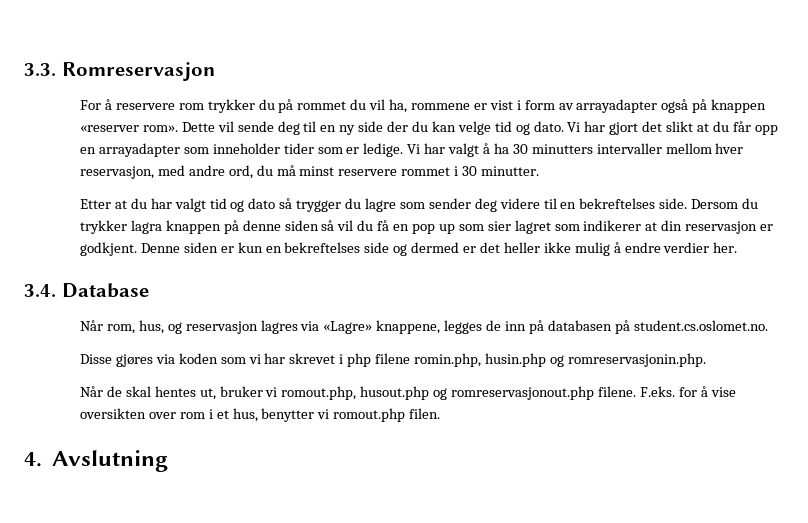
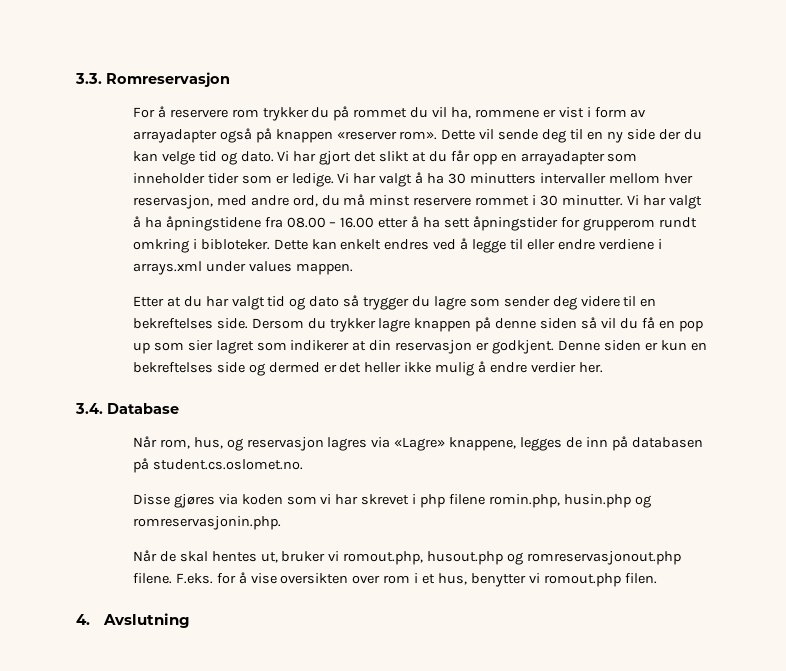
(539, 171) none -> [626,195,702,209] [132,216,697,231] [132,238,662,253] [132,261,353,275] Vi har valgt å ha åpningstidene fra 08.00 – 16.00 etter å ha sett åpningstider for grupperom rundt omkring i bibloteker. Dette kan enkelt endres ved å legge til eller endre verdiene i arrays.xml under values mappen.
[130,220,162,234] lagra -> [378,318,411,332] lagre

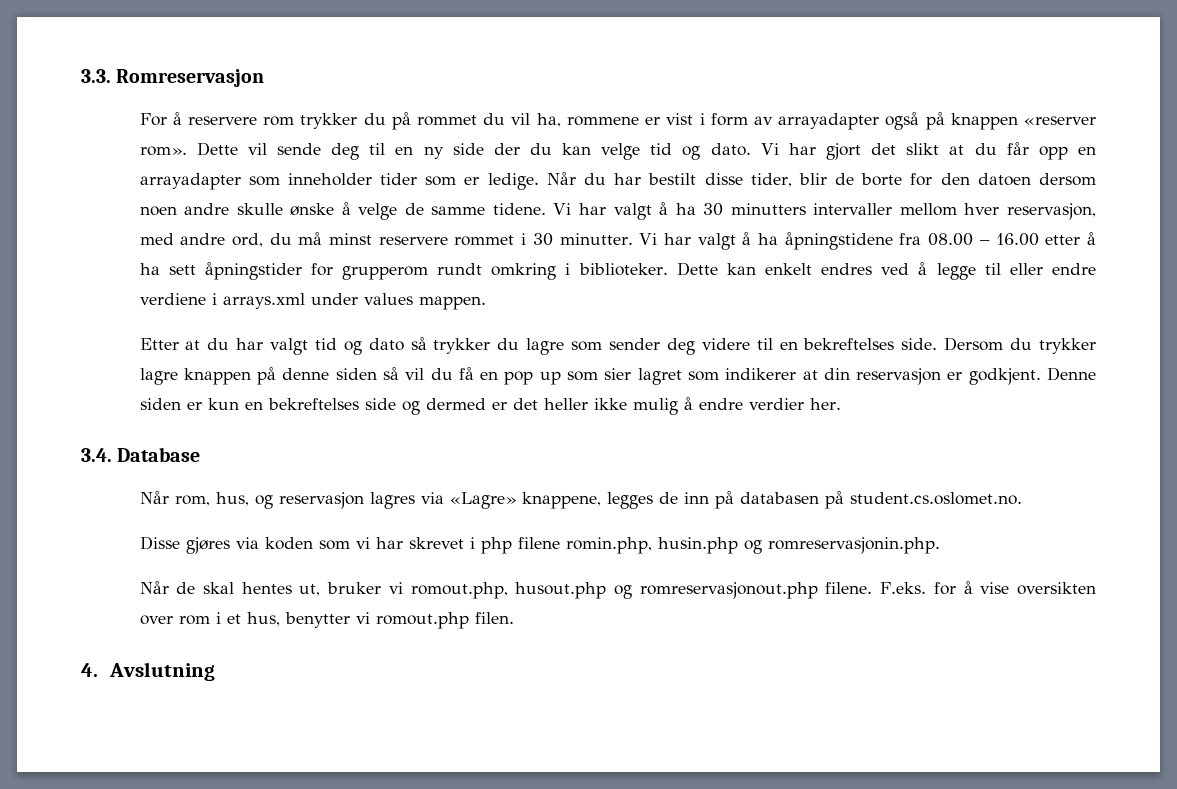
(334, 180) none -> [546,172,1096,187] [139,202,546,220] Når du har bestilt disse tider, blir de borte for den datoen dersom noen andre skulle ønske å velge de samme tidene.
[200,239,270,250] bibloteker. -> [578,263,668,276] biblioteker.
[363,297,410,310] trygger -> [433,338,491,354] trykker

